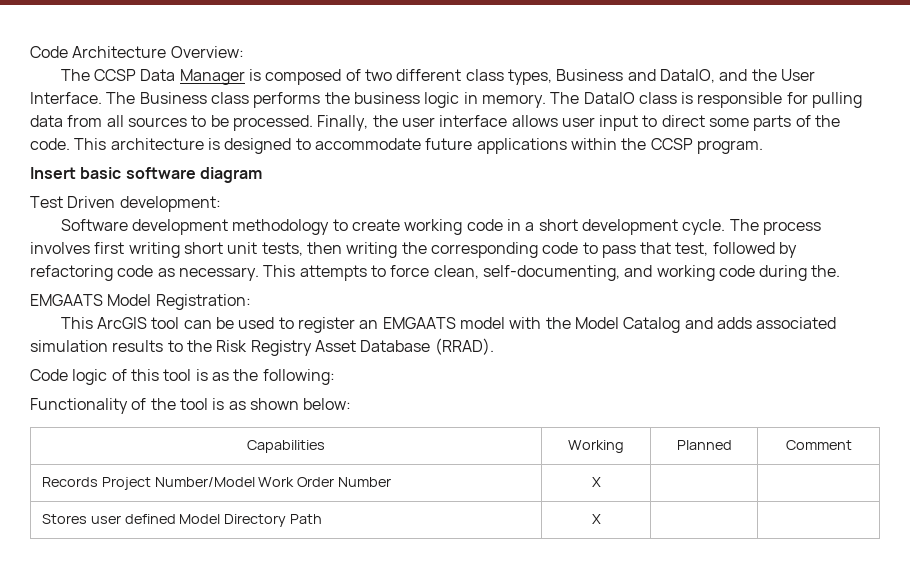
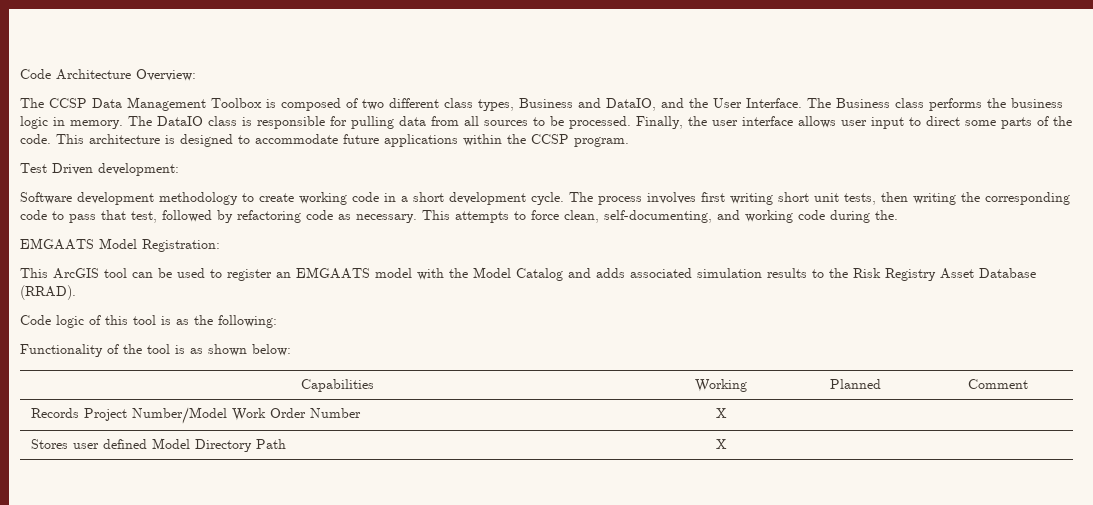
[179,69,245,85] Manager -> [127,97,262,111] Management Toolbox
[30,167,262,183] // Insert basic software diagram -> (629, 142) none

